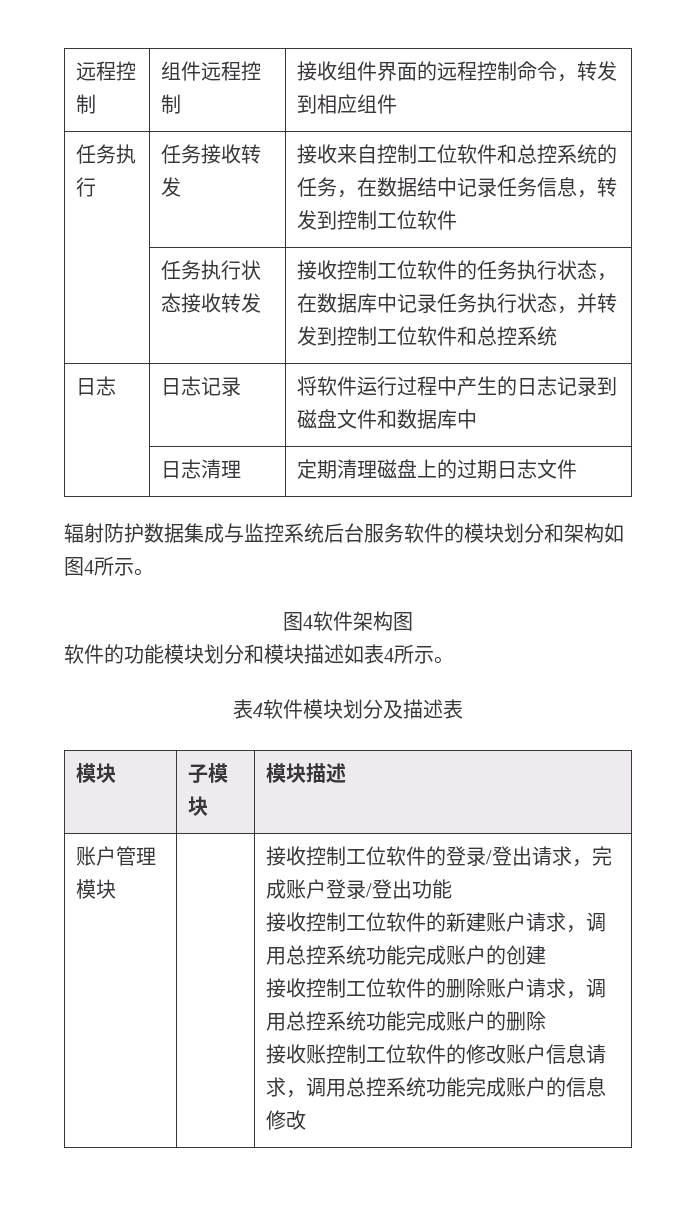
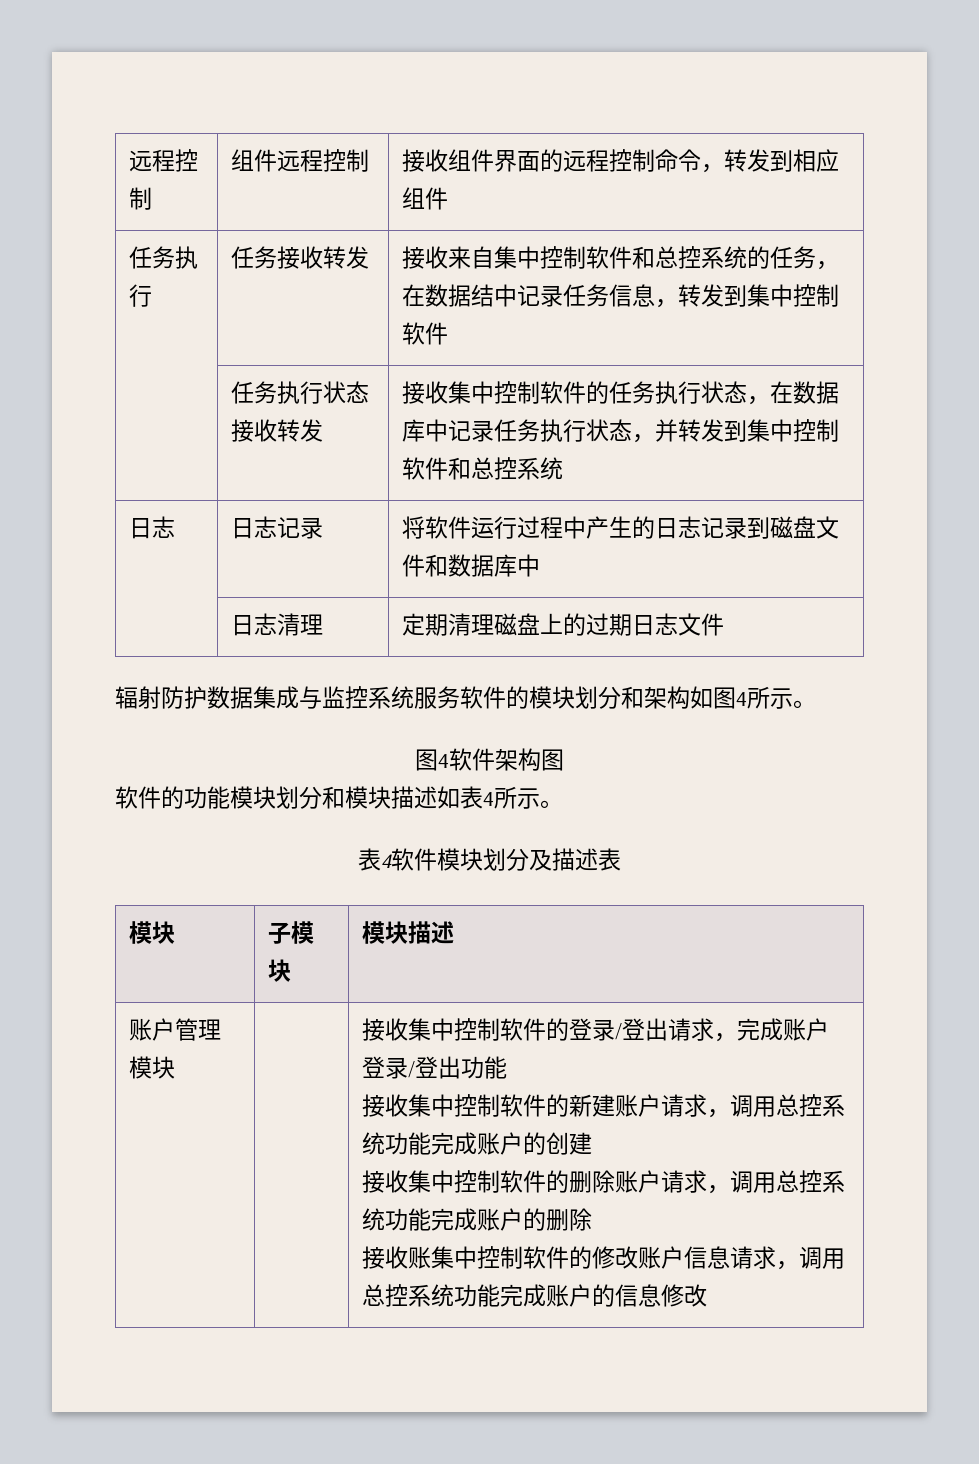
[376,144,457,164] 控制工位 -> [494,246,587,269] 集中控制
[336,210,417,230] 控制工位 -> [747,284,840,307] 集中控制
[336,260,417,280] 控制工位 -> [448,381,541,404] 集中控制
[336,326,417,346] 控制工位 -> [747,419,840,442] 集中控制
[324,523,364,543] 后台 -> (414, 697) none
[305,846,386,866] 控制工位 -> [408,1018,501,1041] 集中控制
[305,912,386,932] 控制工位 -> [408,1094,501,1117] 集中控制
[305,978,386,998] 控制工位 -> [408,1170,501,1193] 集中控制
[325,1044,406,1064] 控制工位 -> [431,1246,524,1269] 集中控制

